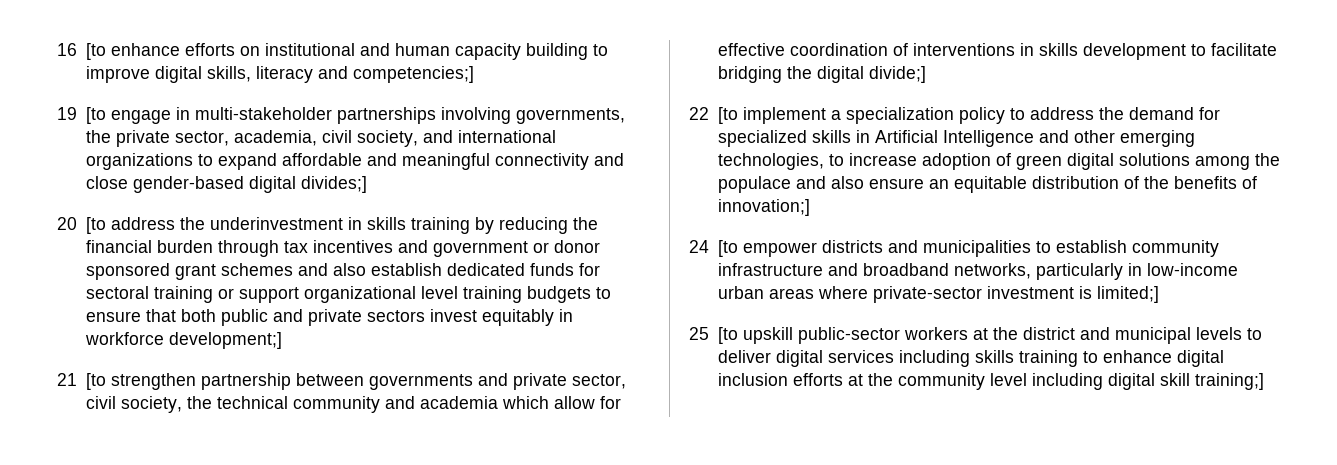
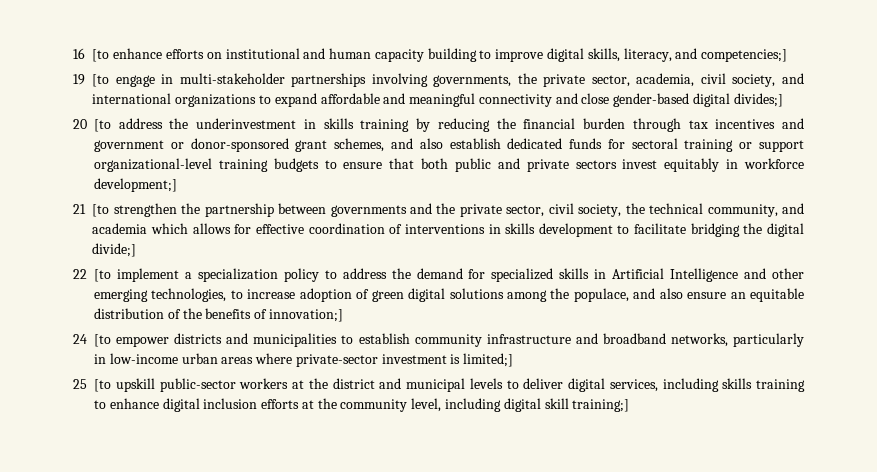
[255,66,313,83] literacy -> [623,48,672,62] literacy,
[553,240,600,253] [85,263,293,280] donor sponsored grant schemes -> [190,138,385,152] donor-sponsored grant schemes,
[303,286,458,303] organizational level -> [94,158,212,172] organizational-level
(196, 381) none -> [181,203,201,214] the
(508, 379) none -> [436,203,456,214] the
[292,396,380,413] community -> [707,204,778,217] community,
[553,396,595,409] allow -> [192,223,231,234] allows
[717,176,791,193] populace -> [573,288,629,302] populace,
[827,350,894,363] services -> [609,379,658,392] services,
[989,373,1027,386] level -> [411,398,442,412] level,

